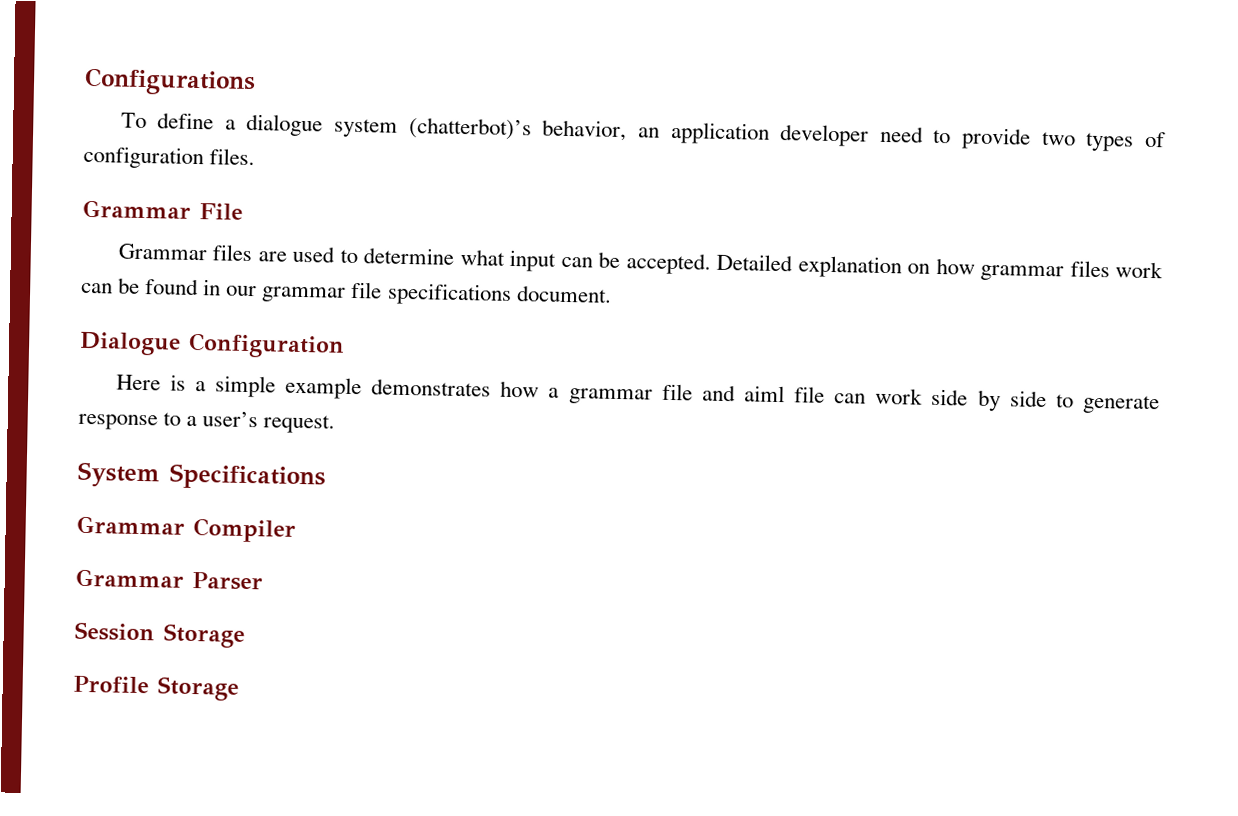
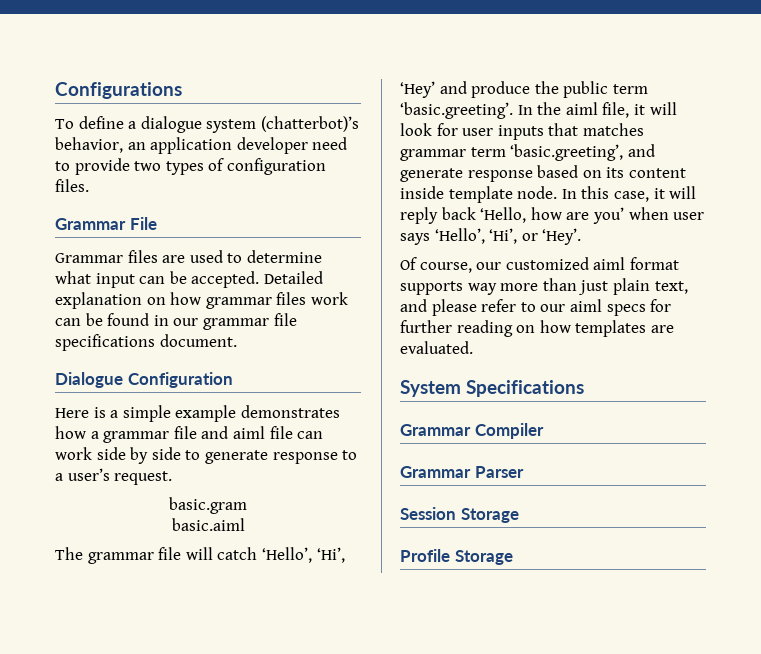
(336, 424) none -> [169,497,247,514] [171,518,245,531] [55,547,345,564] [400,81,648,98] [400,102,677,119] [400,123,644,140] [400,144,655,161] [400,165,686,182] [400,186,697,203] [400,207,705,224] [400,228,582,245] [400,257,679,273] [400,278,688,295] [400,299,672,316] [400,320,674,337] [400,341,473,354] // basic.gram // basic.aiml // The grammar file will catch ‘Hello’, ‘Hi’, ‘Hey’ and produce the public term ‘basic.greeting’. In the aiml file, it will look for user inputs that matches grammar term ‘basic.greeting’, and generate response based on its content inside template node. In this case, it will reply back ‘Hello, how are you’ when user says ‘Hello’, ‘Hi’, or ‘Hey’. // Of course, our customized aiml format supports way more than just plain text, and please refer to our aiml specs for further reading on how templates are evaluated.

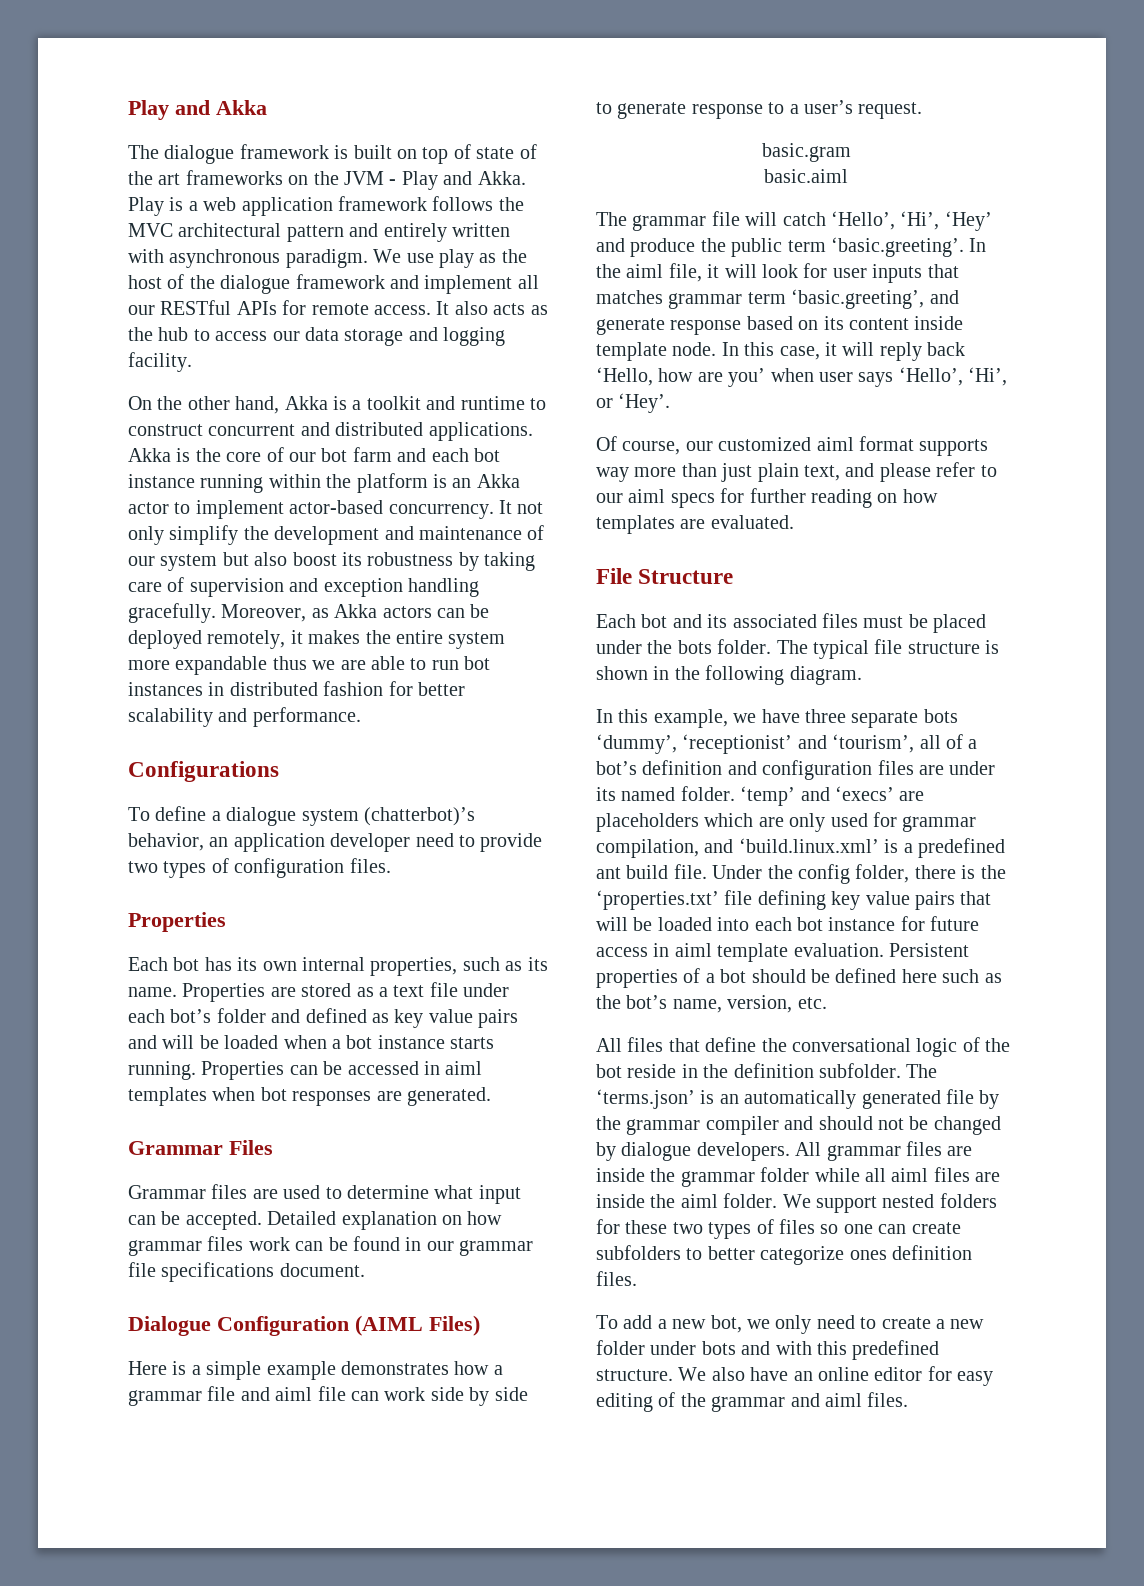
(55, 90) none -> [128,100,267,120] [128,144,537,164] [128,170,526,190] [128,196,524,216] [128,223,510,242] [128,249,527,268] [128,274,539,294] [128,300,548,315] [128,327,506,346] [128,352,192,372] [128,396,546,414] [128,422,533,441] [128,447,500,462] [128,473,520,493] [128,500,544,519] [128,525,545,545] [128,552,536,571] [128,577,479,597] [128,603,490,623] [128,630,506,649] [128,656,491,675] [128,681,465,696] [128,707,361,727] Play and Akka // The dialogue framework is built on top of state of the art frameworks on the JVM - Play and Akka. Play is a web application framework follows the MVC architectural pattern and entirely written with asynchronous paradigm. We use play as the host of the dialogue framework and implement all our RESTful APIs for remote access. It also acts as the hub to access our data storage and logging facility. // On the other hand, Akka is a toolkit and runtime to construct concurrent and distributed applications. Akka is the core of our bot farm and each bot instance running within the platform is an Akka actor to implement actor-based concurrency. It not only simplify the development and maintenance of our system but also boost its robustness by taking care of supervision and exception handling gracefully. Moreover, as Akka actors can be deployed remotely, it makes the entire system more expandable thus we are able to run bot instances in distributed fashion for better scalability and performance. //
[55,217,157,230] // Grammar File -> [128,912,226,932] [128,957,548,976] [128,982,510,1002] [128,1008,519,1028] [128,1035,495,1049] [128,1061,483,1080] [128,1087,491,1106] [128,1140,273,1155] // Properties // Each bot has its own internal properties, such as its name. Properties are stored as a text file under each bot’s folder and defined as key value pairs and will be loaded when a bot instance starts running. Properties can be accessed in aiml templates when bot responses are generated. // Grammar Files
(233, 380) none -> [355,1315,480,1336] (AIML Files)
[400,380,584,397] [400,423,544,439] [400,466,524,478] [400,507,519,523] [400,549,513,565] System Specifications // Grammar Compiler // Grammar Parser // Session Storage // Profile Storage -> [596,568,734,584] [596,613,987,633] [596,639,1000,659] [596,665,862,685] [596,709,958,728] [596,734,978,754] [596,760,996,780] [596,786,925,806] [596,812,977,832] [596,838,1005,858] [596,864,1006,884] [596,890,992,910] [596,916,980,931] [596,943,969,962] [596,968,1002,988] [596,995,827,1013] [596,1037,1011,1057] [596,1063,938,1078] [596,1089,1000,1109] [596,1116,1001,1135] [596,1141,973,1161] [596,1167,1001,1187] [596,1193,997,1213] [596,1219,961,1239] [596,1245,972,1265] [596,1271,637,1286] [596,1315,985,1334] [596,1340,940,1360] [596,1366,994,1386] [596,1392,909,1412] File Structure // Each bot and its associated files must be placed under the bots folder. The typical file structure is shown in the following diagram. // In this example, we have three separate bots ‘dummy’, ‘receptionist’ and ‘tourism’, all of a bot’s definition and configuration files are under its named folder. ‘temp’ and ‘execs’ are placeholders which are only used for grammar compilation, and ‘build.linux.xml’ is a predefined ant build file. Under the config folder, there is the ‘properties.txt’ file defining key value pairs that will be loaded into each bot instance for future access in aiml template evaluation. Persistent properties of a bot should be defined here such as the bot’s name, version, etc. // All files that define the conversational logic of the bot reside in the definition subfolder. The ‘terms.json’ is an automatically generated file by the grammar compiler and should not be changed by dialogue developers. All grammar files are inside the grammar folder while all aiml files are inside the aiml folder. We support nested folders for these two types of files so one can create subfolders to better categorize ones definition files. // To add a new bot, we only need to create a new folder under bots and with this predefined structure. We also have an online editor for easy editing of the grammar and aiml files.

